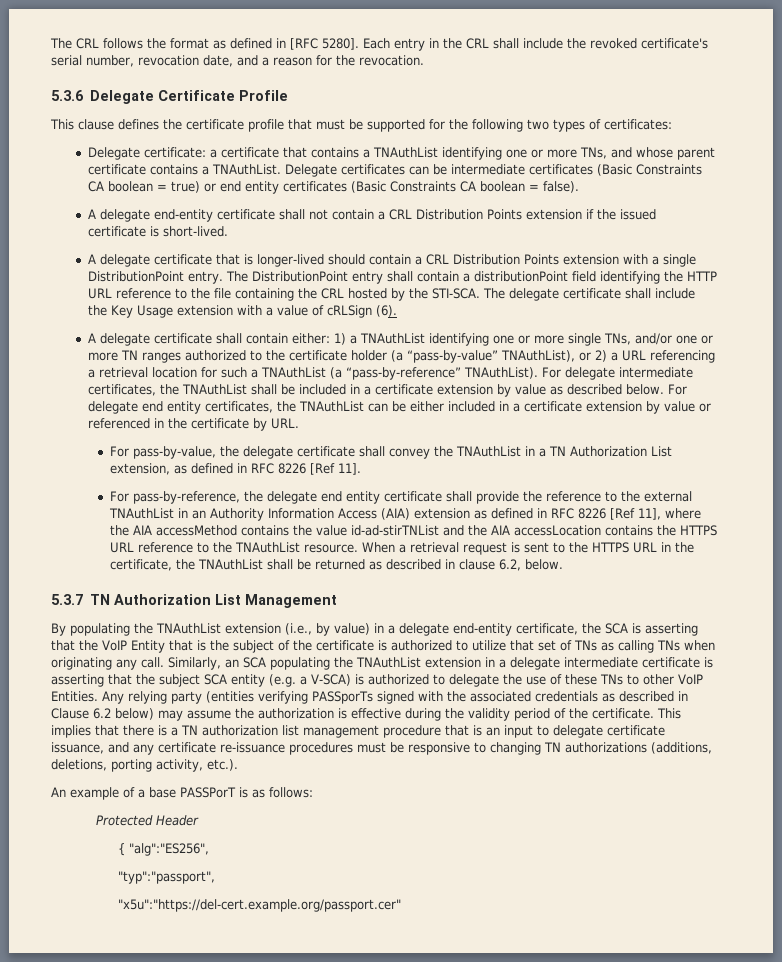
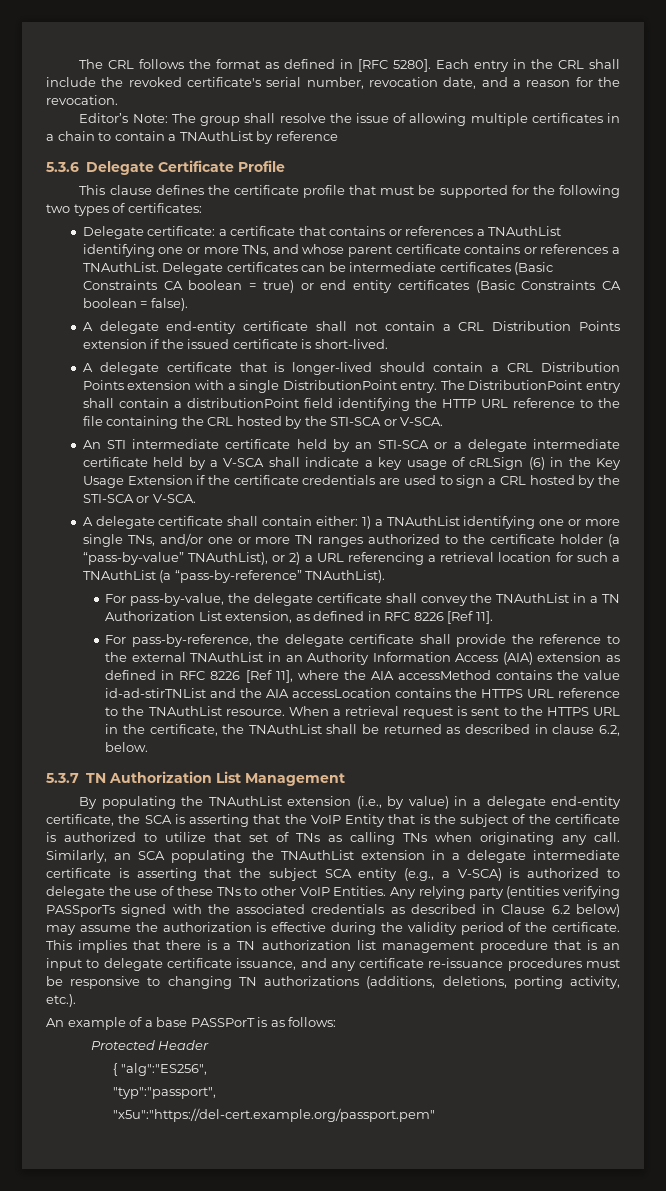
(424, 60) none -> [79,113,620,126] [46,131,338,144] // Editor’s Note: The group shall resolve the issue of allowing multiple certificates in a chain to contain a TNAuthList by reference
(359, 152) none -> [388,226,474,236] or references
(198, 169) none -> [523,244,609,254] or references
[431,288,695,301] [87,305,397,318] STI-SCA. The delegate certificate shall include the Key Usage extension with a value of cRLSign (6). -> [330,417,444,426] [82,439,620,452] [82,457,622,470] [82,475,620,488] [82,494,196,503] STI-SCA or V-SCA. // An STI intermediate certificate held by an STI-SCA or a delegate intermediate certificate held by a V-SCA shall indicate a key usage of cRLSign (6) in the Key Usage Extension if the certificate credentials are used to sign a CRL hosted by the STI-SCA or V-SCA.
[541,367,693,380] [87,384,687,397] [87,401,711,414] [87,418,299,431] For delegate intermediate certificates, the TNAuthList shall be included in a certificate extension by value as described below. For delegate end entity certificates, the TNAuthList can be either included in a certificate extension by value or referenced in the certificate by URL. -> (386, 576) none
[320,491,380,504] end entity -> (344, 640) none
[269,674,296,687] (e.g. -> [404,868,435,881] (e.g.,
[117,899,401,912] "x5u":"https://del-cert.example.org/passport.cer" -> [113,1108,436,1122] "x5u":"https://del-cert.example.org/passport.pem"

